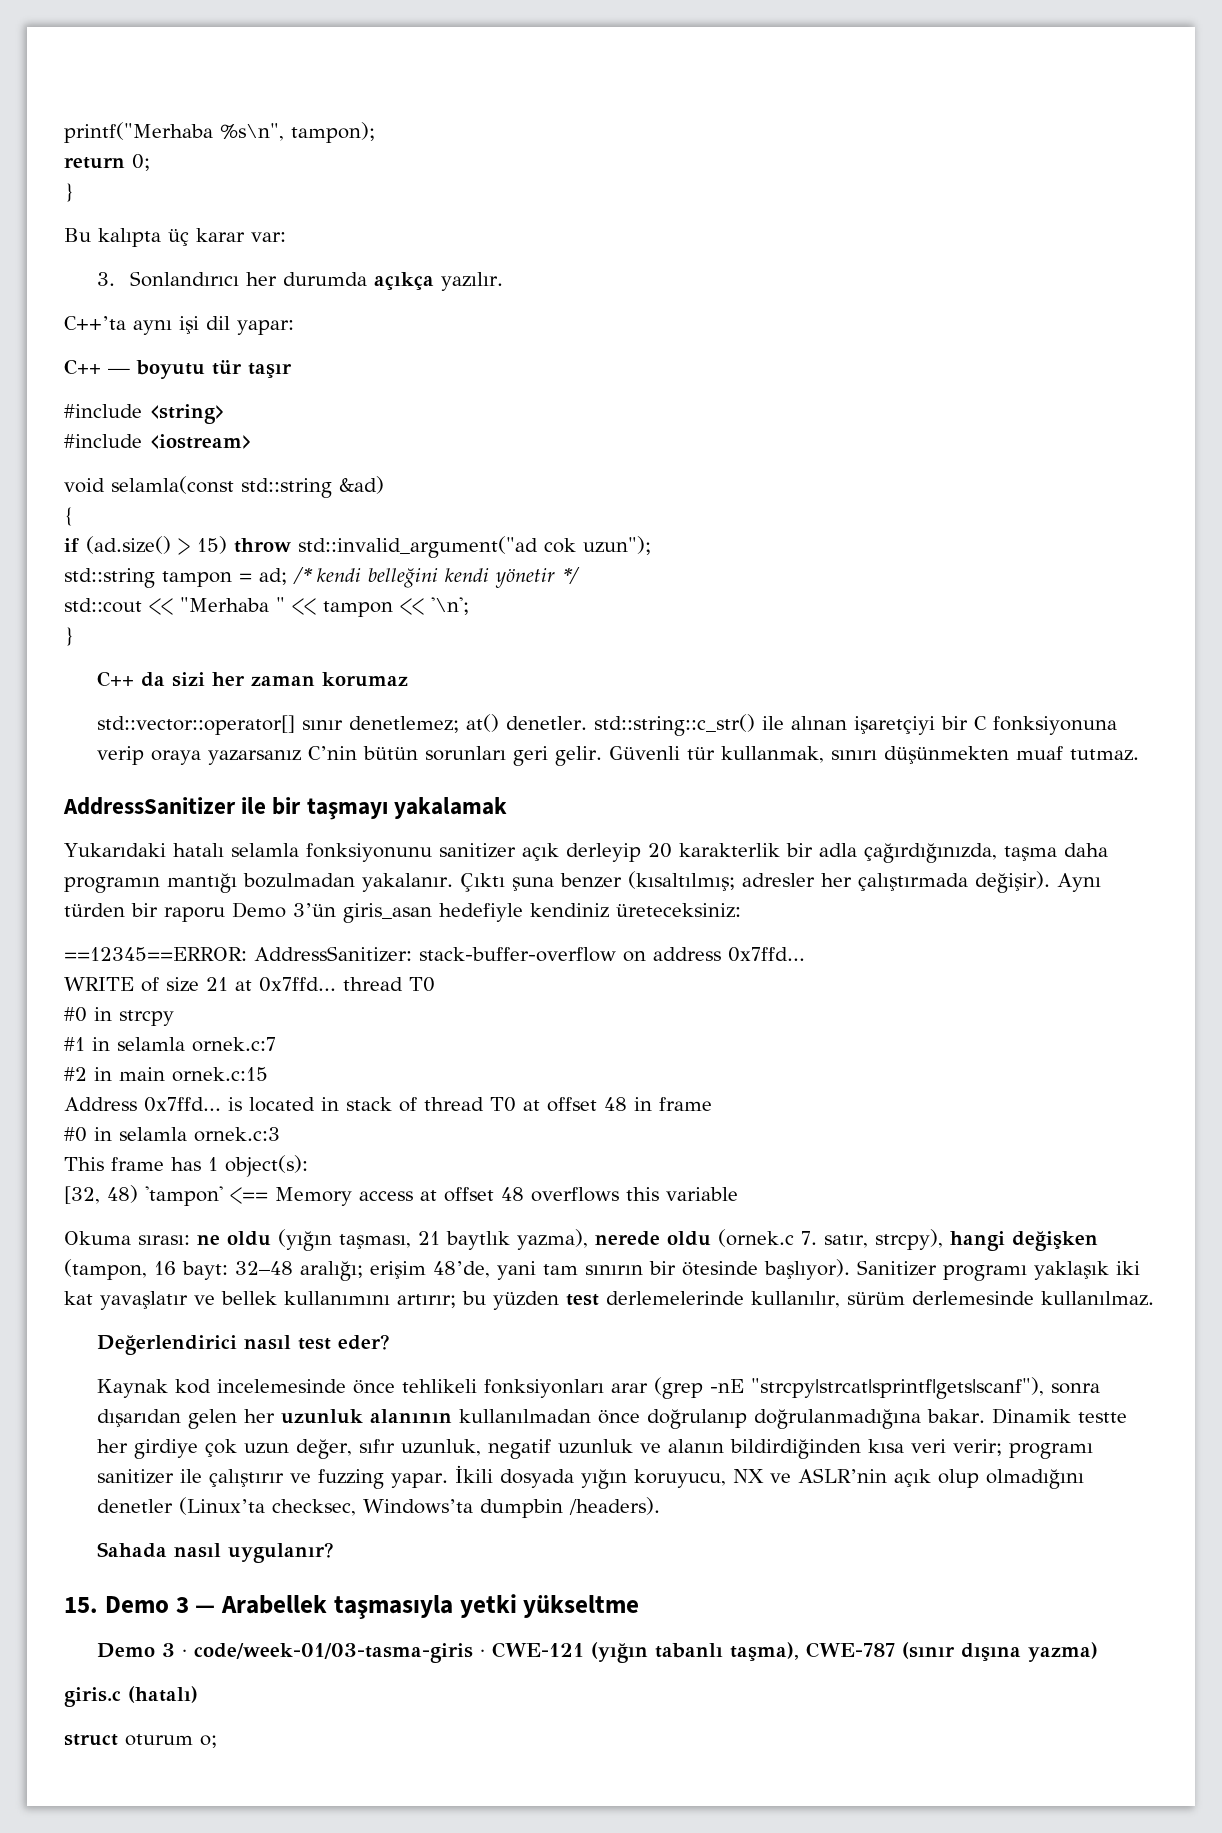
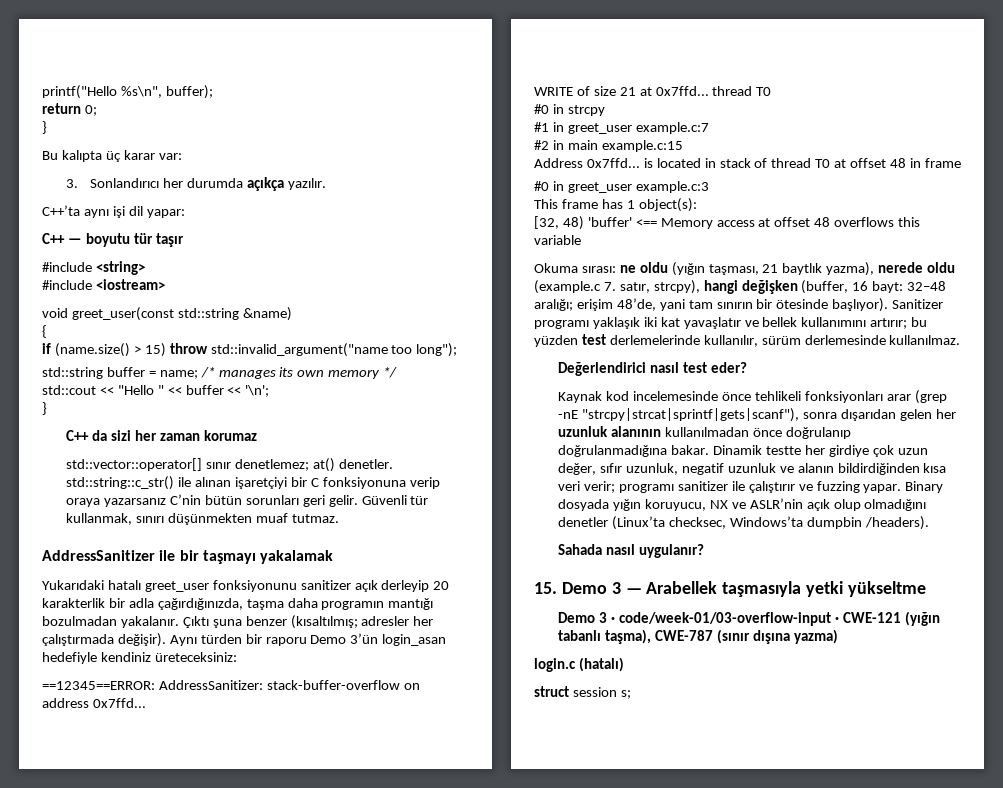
[64,122,375,143] printf("Merhaba %s\n", tampon); -> [42,85,213,99] printf("Hello %s\n", buffer);
[111,476,384,498] selamla(const std::string &ad) -> [71,307,292,321] greet_user(const std::string &name)
[86,536,171,554] (ad.size() -> [54,343,130,357] (name.size()
[298,536,651,558] [64,567,555,588] std::invalid_argument("ad cok uzun"); // std::string tampon = ad; /* kendi belleğini kendi yönetir -> [210,343,458,357] [42,367,381,379] std::invalid_argument("name too long"); // std::string buffer = name; /* manages its own memory
[180,597,269,612] "Merhaba -> [117,385,154,395] "Hello
[323,601,393,617] tampon -> [185,385,224,395] buffer
[230,843,299,857] selamla -> [144,581,209,592] greet_user
[343,903,432,923] giris_asan -> [382,634,447,646] login_asan
[117,1037,276,1052] selamla ornek.c:7 -> [567,122,709,134] greet_user example.c:7
[172,1067,268,1082] ornek.c:15 -> [601,140,683,152] example.c:15
[119,1127,280,1142] selamla ornek.c:3 -> [567,181,709,193] greet_user example.c:3
[145,1186,223,1206] 'tampon' -> [587,217,632,227] 'buffer'
[718,1229,794,1247] (ornek.c -> [534,280,601,294] (example.c
[64,1259,147,1280] (tampon, -> [801,280,849,294] (buffer,
[454,1465,493,1483] İkili -> [905,481,944,493] Binary
[193,1643,473,1663] code/week-01/03-tasma-giris -> [618,612,831,626] code/week-01/03-overflow-input
[64,1687,121,1707] giris.c -> [534,658,576,672] login.c
[125,1734,217,1748] oturum o; -> [572,687,631,699] session s;

